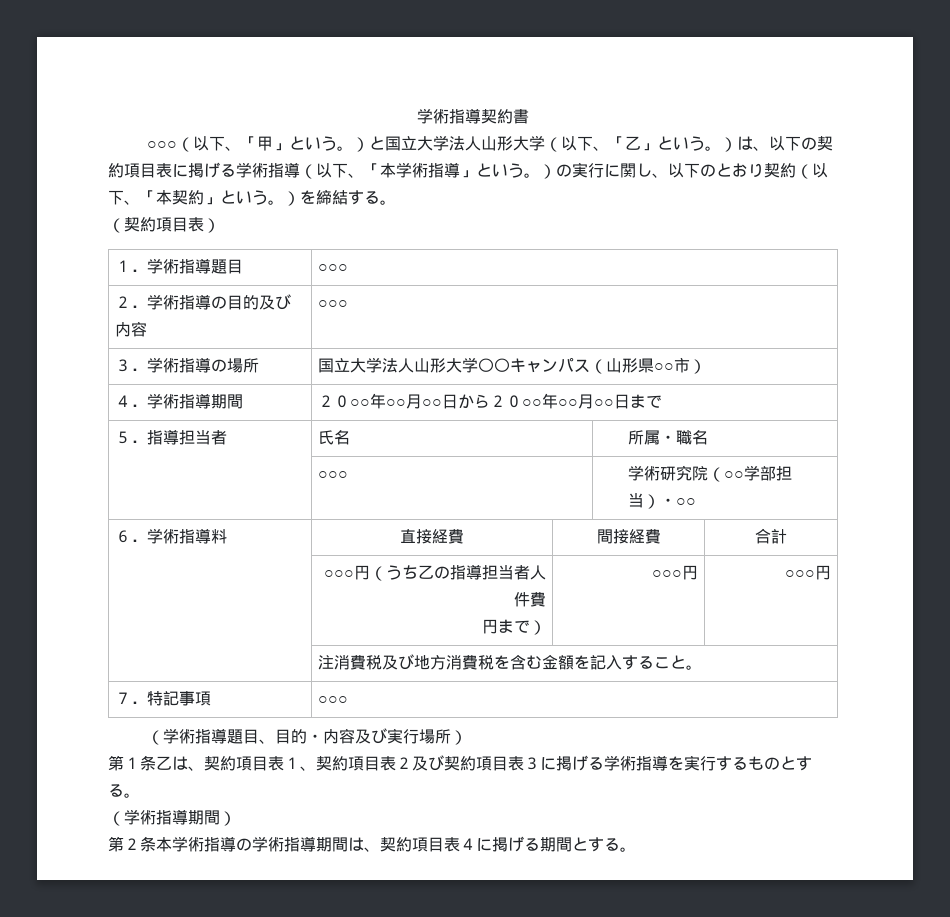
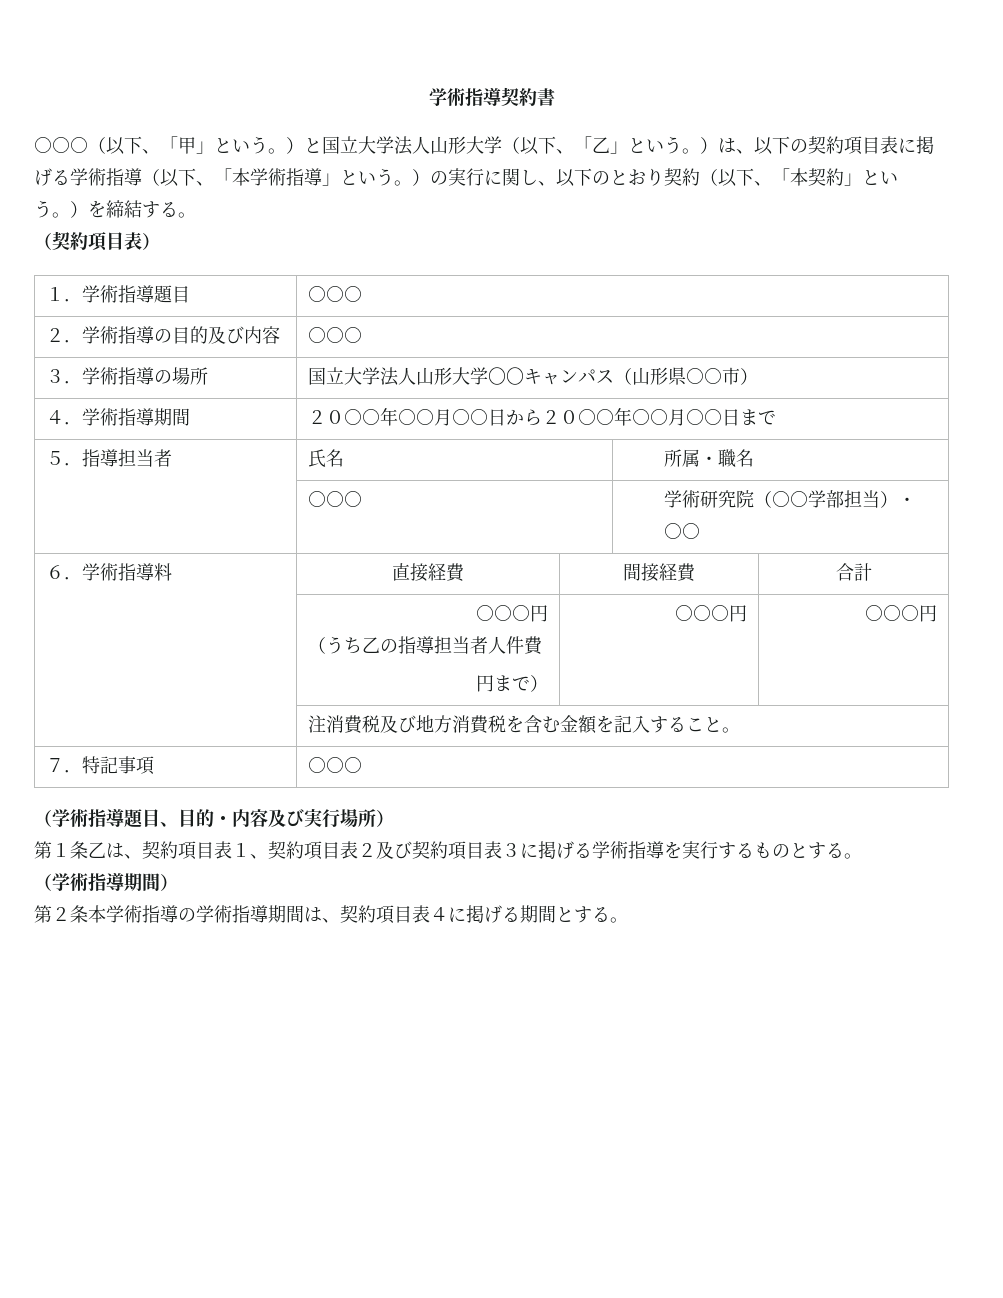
(371, 572) none -> (548, 613) //

